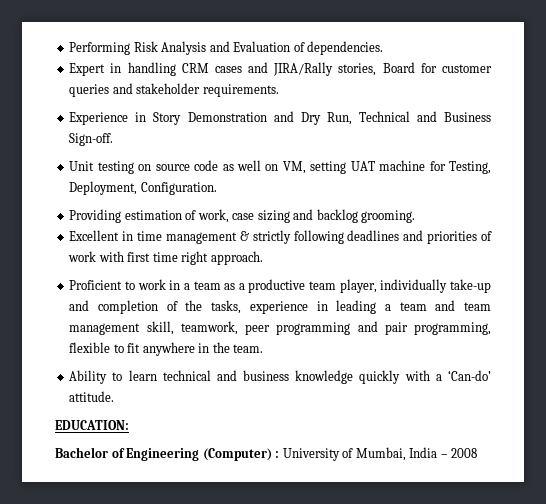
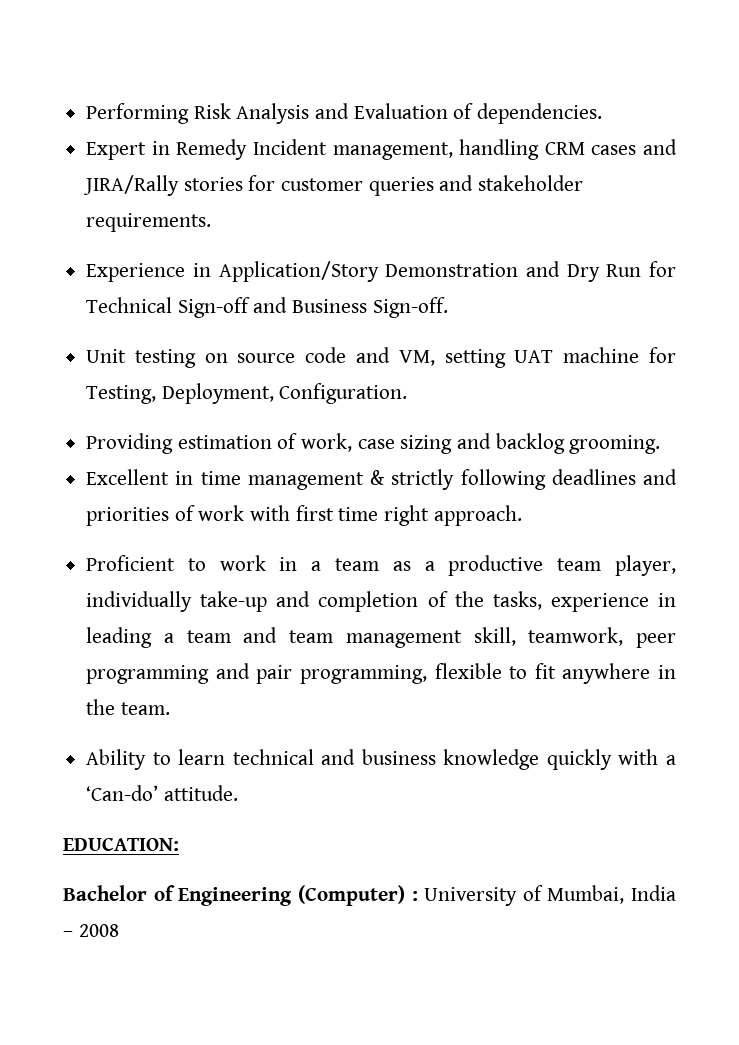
(122, 68) none -> [176,139,453,160] Remedy Incident management,
[338,62,415,76] stories, Board -> [183,177,243,191] stories
[153,112,182,125] Story -> [218,261,379,282] Application/Story
[326,111,410,125] Run, Technical -> [606,261,676,277] [86,297,250,318] Run for Technical Sign-off
[222,160,279,171] as well on -> [356,347,391,363] and

